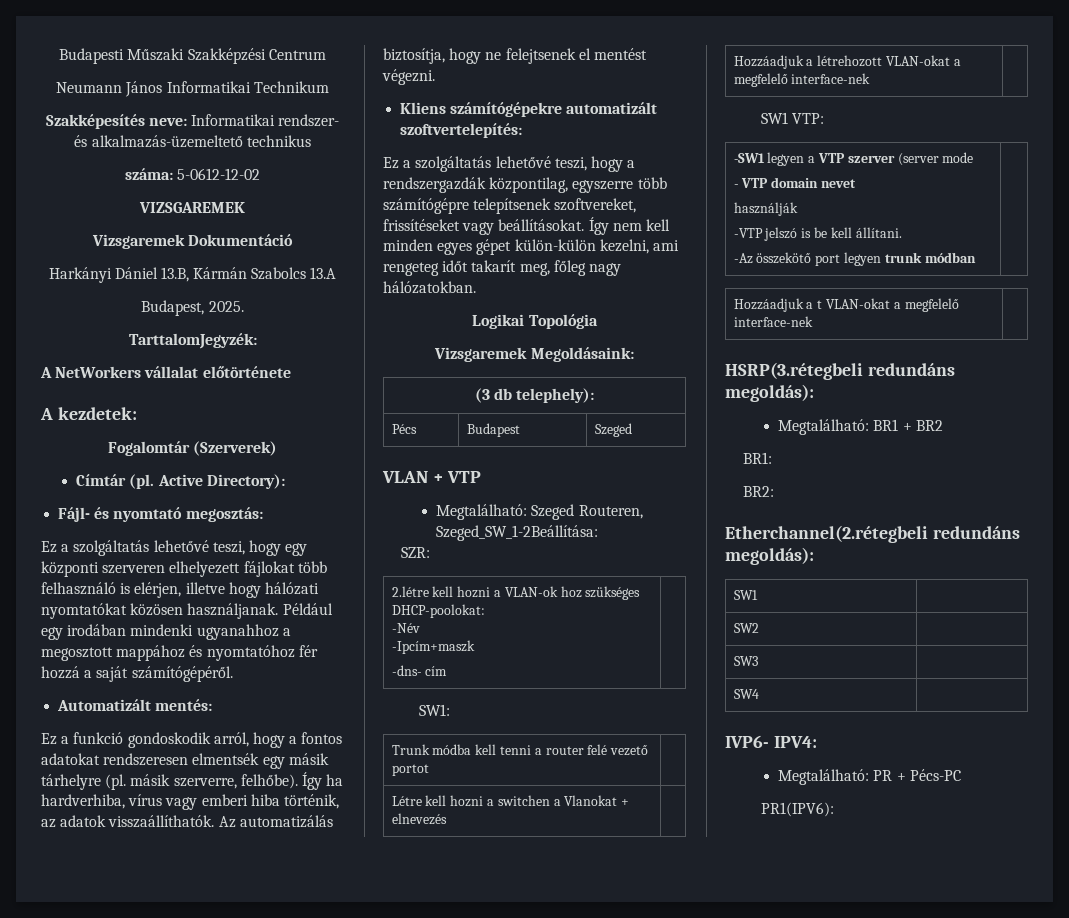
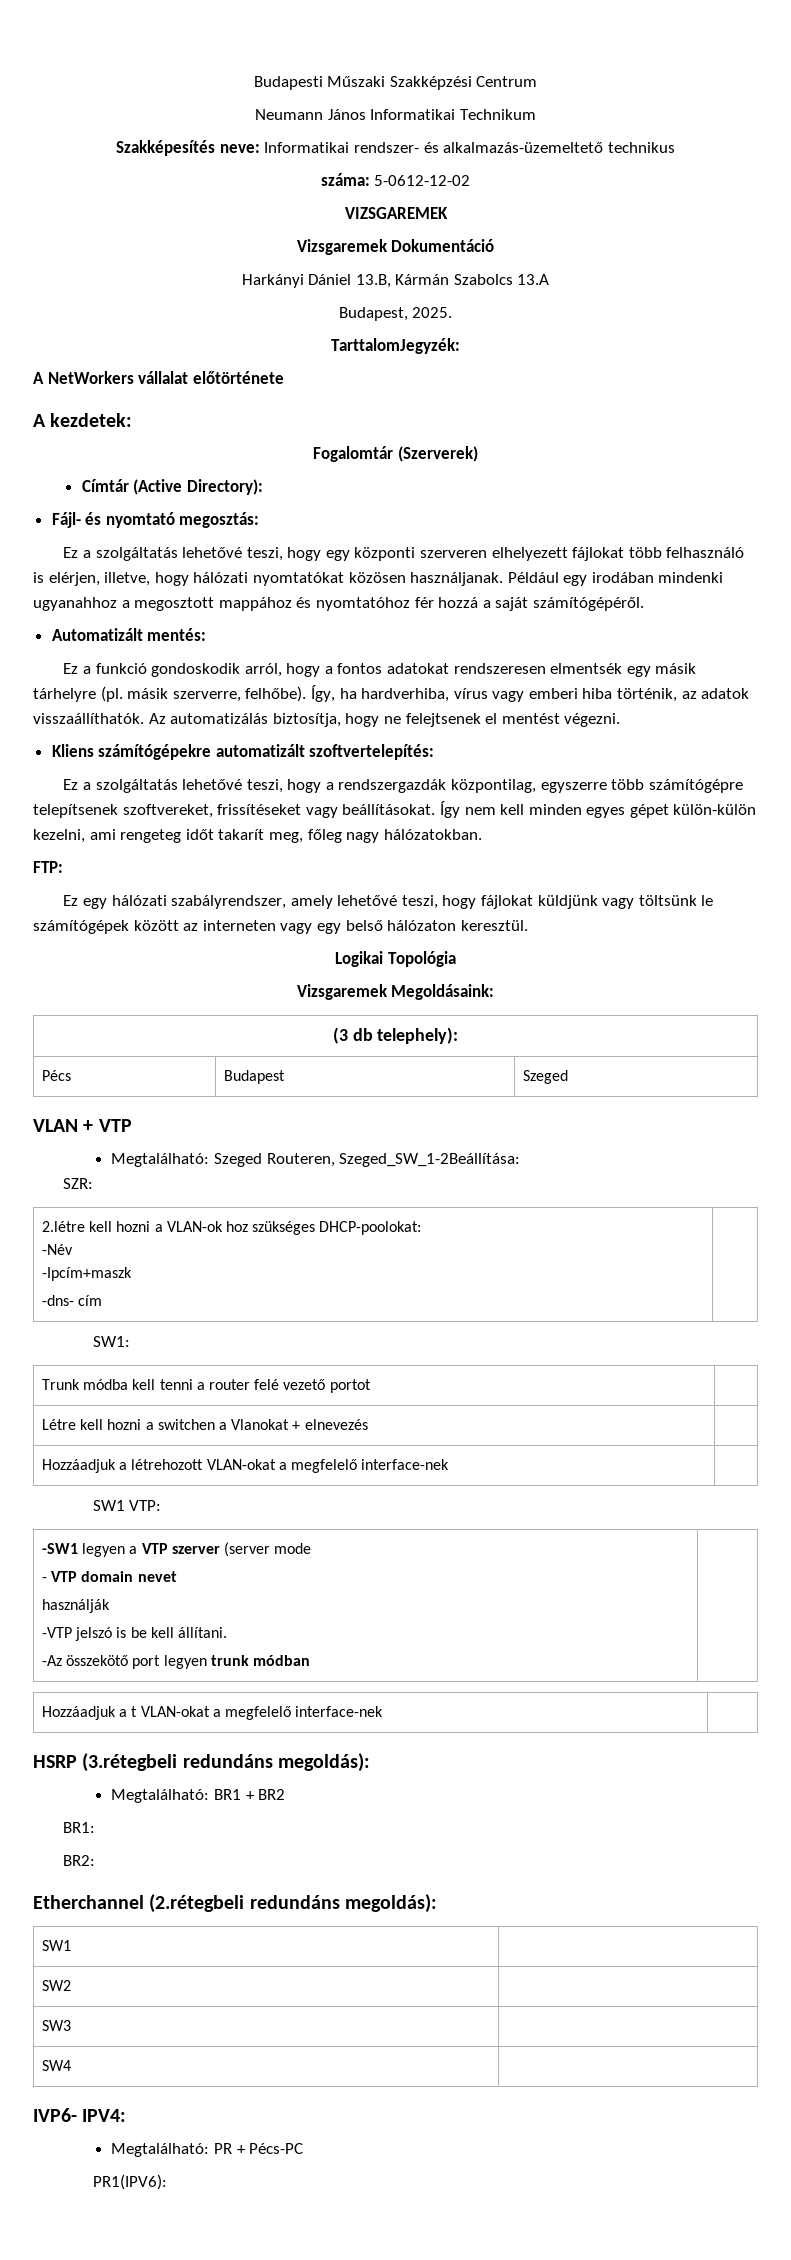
[129,474,203,489] (pl. Active -> [133,479,183,495] (Active
[185,582,225,594] illetve -> [104,572,151,586] illetve,
[301,772,322,790] Így -> [310,685,335,702] Így,
(476, 287) none -> [33,861,63,873] [63,895,714,909] [33,920,528,934] // FTP: // Ez egy hálózati szabályrendszer, amely lehetővé teszi, hogy fájlokat küldjünk vagy töltsünk le számítógépek között az interneten vagy egy belső hálózaton keresztül.
[725,362,863,380] HSRP(3.rétegbeli -> [33,1753,178,1772] HSRP (3.rétegbeli
[725,525,928,543] Etherchannel(2.rétegbeli -> [33,1894,245,1913] Etherchannel (2.rétegbeli

